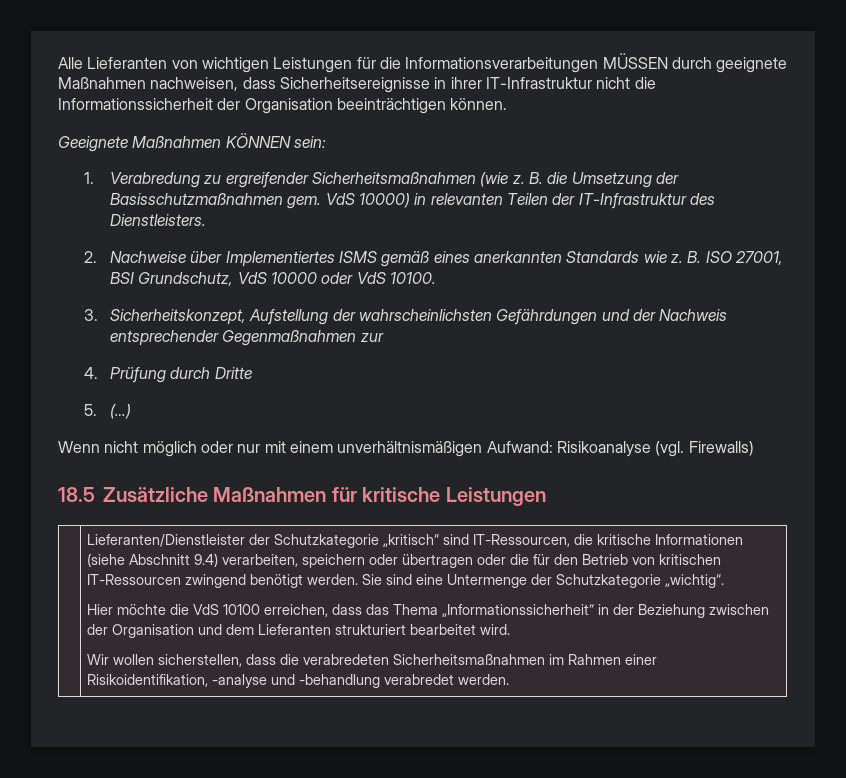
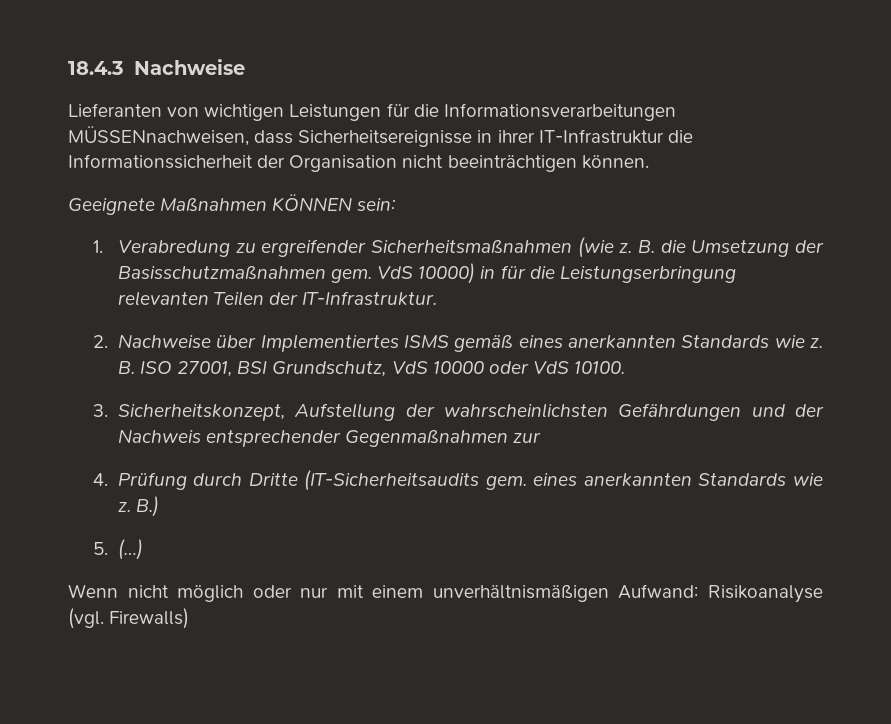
[58,57,83,69] Alle -> [68,59,245,75] 18.4.3 Nachweise //
[602,53,788,73] [58,77,239,91] MÜSSEN durch geeignete Maßnahmen nachweisen, -> [68,126,249,146] MÜSSENnachweisen,
[596,77,631,89] nicht -> (664, 136) none
(333, 106) none -> [402,155,444,168] nicht
[430,193,715,209] [110,214,207,226] relevanten Teilen der IT-Infrastruktur des Dienstleisters. -> [500,265,736,283] [117,291,438,306] für die Leistungserbringung relevanten Teilen der IT-Infrastruktur.
(252, 373) none -> [304,470,824,491] [117,496,160,517] (IT-Sicherheitsaudits gem. eines anerkannten Standards wie z. B.)
[58,487,546,506] [87,534,744,548] [87,553,722,568] [87,574,725,588] [87,604,770,618] [87,624,511,638] [87,654,658,667] [87,674,510,688] // 18.5 Zusätzliche Maßnahmen für kritische Leistungen // | Lieferanten/Dienstleister der Schutzkategorie „kritisch“ sind IT-Ressourcen, die kritische Informationen (siehe Abschnitt 9.4) verarbeiten, speichern oder übertragen oder die für den Betrieb von kritischen IT-Ressourcen zwingend benötigt werden. Sie sind eine Untermenge der Schutzkategorie „wichtig“. // Hier möchte die VdS 10100 erreichen, dass das Thema „Informationssicherheit“ in der Beziehung zwischen der Organisation und dem Lieferanten strukturiert bearbeitet wird. // Wir wollen sicherstellen, dass die verabredeten Sicherheitsmaßnahmen im Rahmen einer Risikoidentifikation, -analyse und -behandlung verabredet werden. -> (190, 618) none

